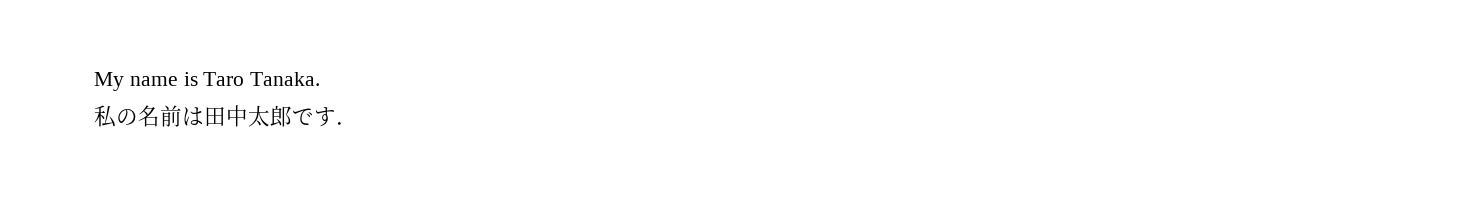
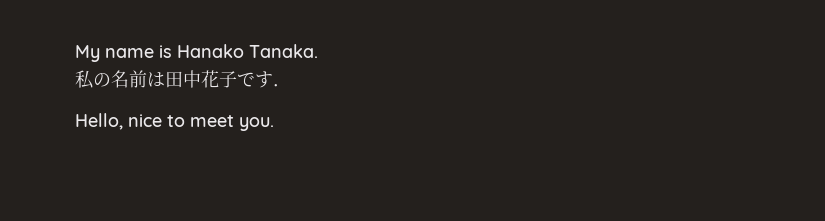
[203,72,245,86] Taro -> [177,44,244,58] Hanako
[248,105,292,127] 太郎 -> [201,70,237,88] 花子
(358, 123) none -> [75,113,274,131] // Hello, nice to meet you.

